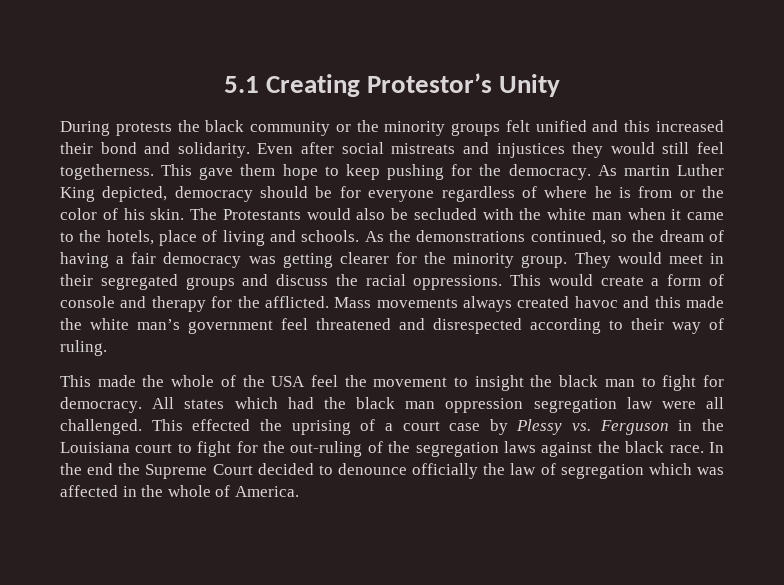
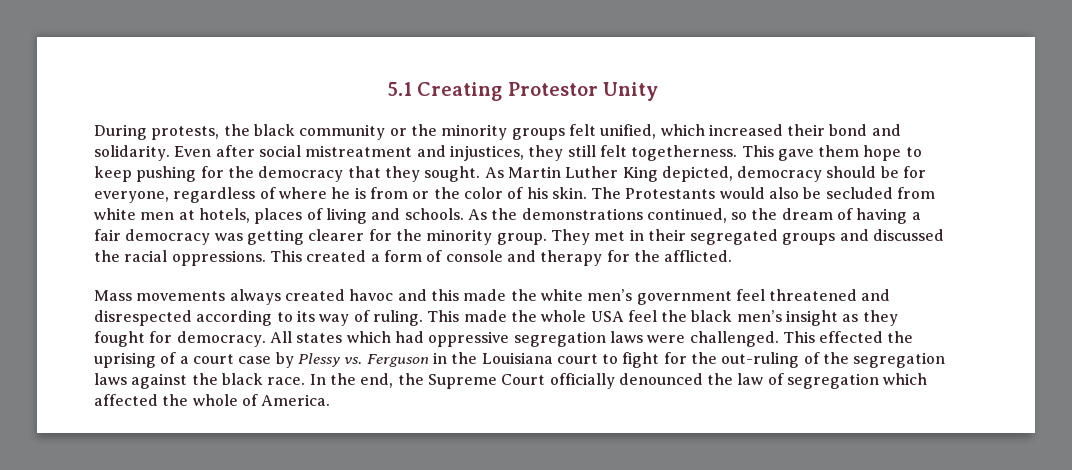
[367,73,493,93] Protestor’s -> [507,82,598,96] Protestor
[115,122,172,136] protests -> [151,126,220,140] protests,
[535,120,651,132] unified and this -> [600,124,705,139] unified, which
[391,142,724,158] mistreats and injustices they would still feel -> [305,145,627,161] mistreatment and injustices, they still felt
[508,164,670,180] democracy. As martin -> [258,166,561,182] democracy that they sought. As Martin
[368,190,435,202] everyone -> [94,191,169,203] everyone,
[482,208,724,220] [60,230,197,246] with the white man when it came to the hotels, place -> [897,187,936,199] [94,208,303,224] from white men at hotels, places
[617,252,703,264] would meet -> [594,231,626,241] met
[276,274,329,286] discuss -> [873,229,945,241] discussed
[548,274,644,286] would create -> [306,250,367,262] created
(329, 302) none -> (733, 256) //
[137,319,180,330] man’s -> [587,289,633,301] men’s
[631,318,664,330] their -> [296,310,315,322] its
(107, 348) // -> (423, 318) none
[220,375,265,387] of the -> (587, 316) none
[373,375,697,391] movement to insight the black man to fight -> [691,310,898,326] [94,331,145,347] black men’s insight as they fought
[323,397,724,413] the black man oppression segregation law were all -> [428,331,686,347] oppressive segregation laws were
[87,463,114,475] end -> [360,373,394,388] end,
[257,463,479,479] decided to denounce officially -> [549,373,703,389] officially denounced
[697,467,724,475] [60,485,137,497] was affected in -> [94,394,158,406] affected

